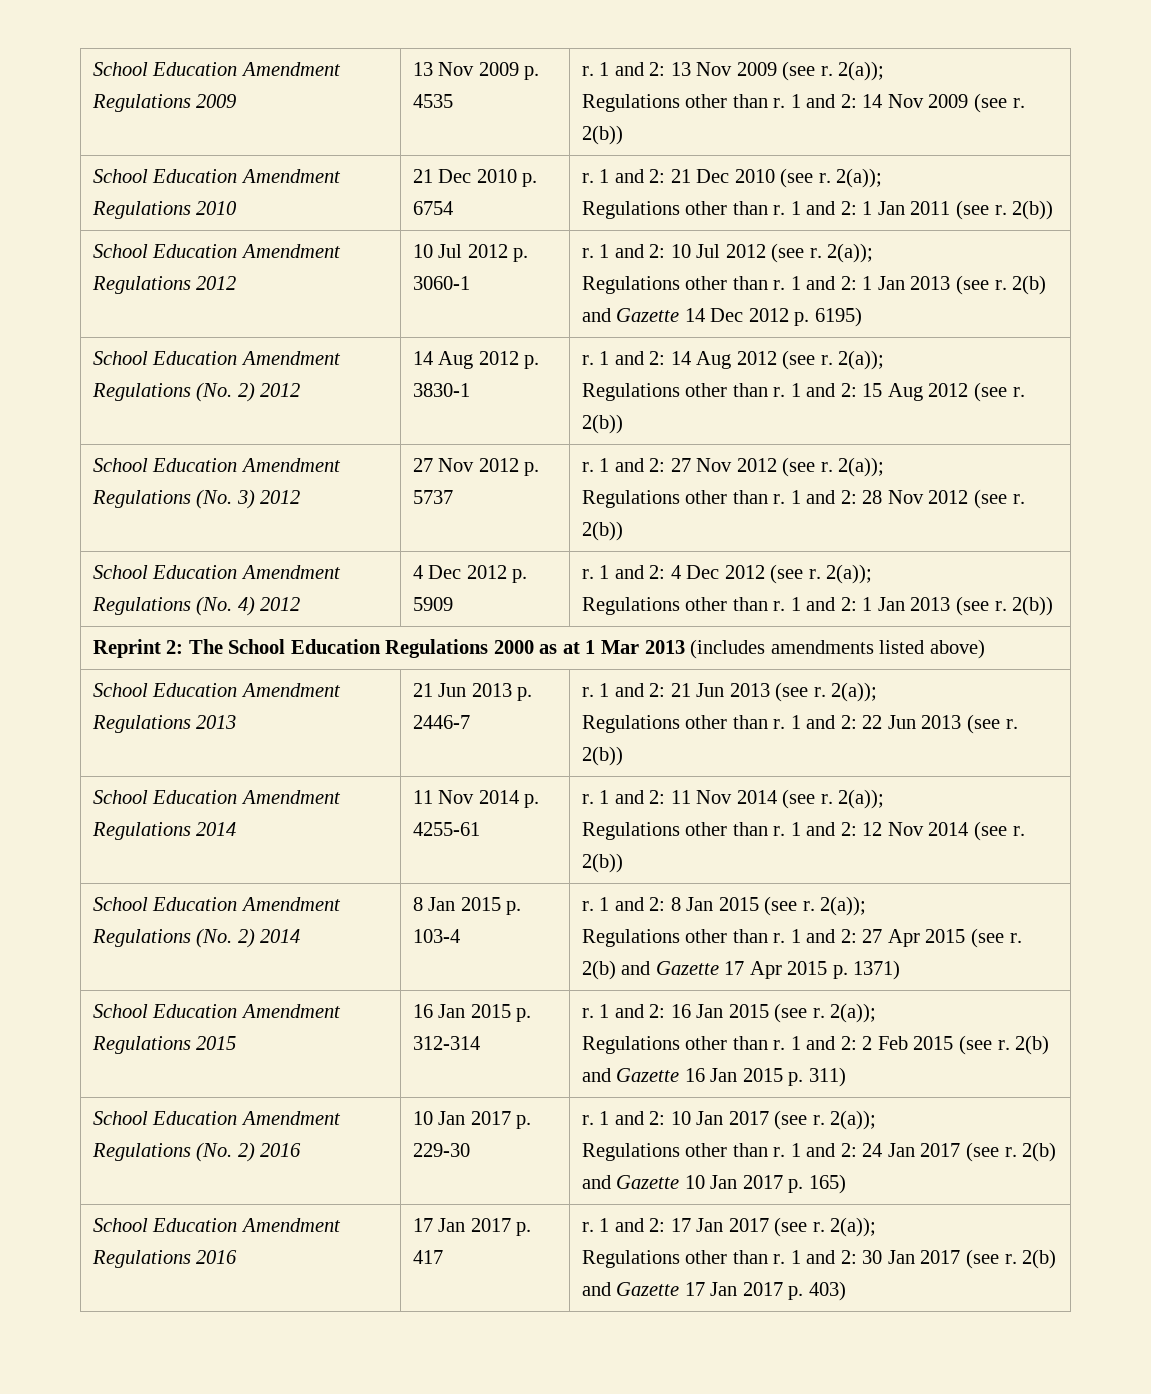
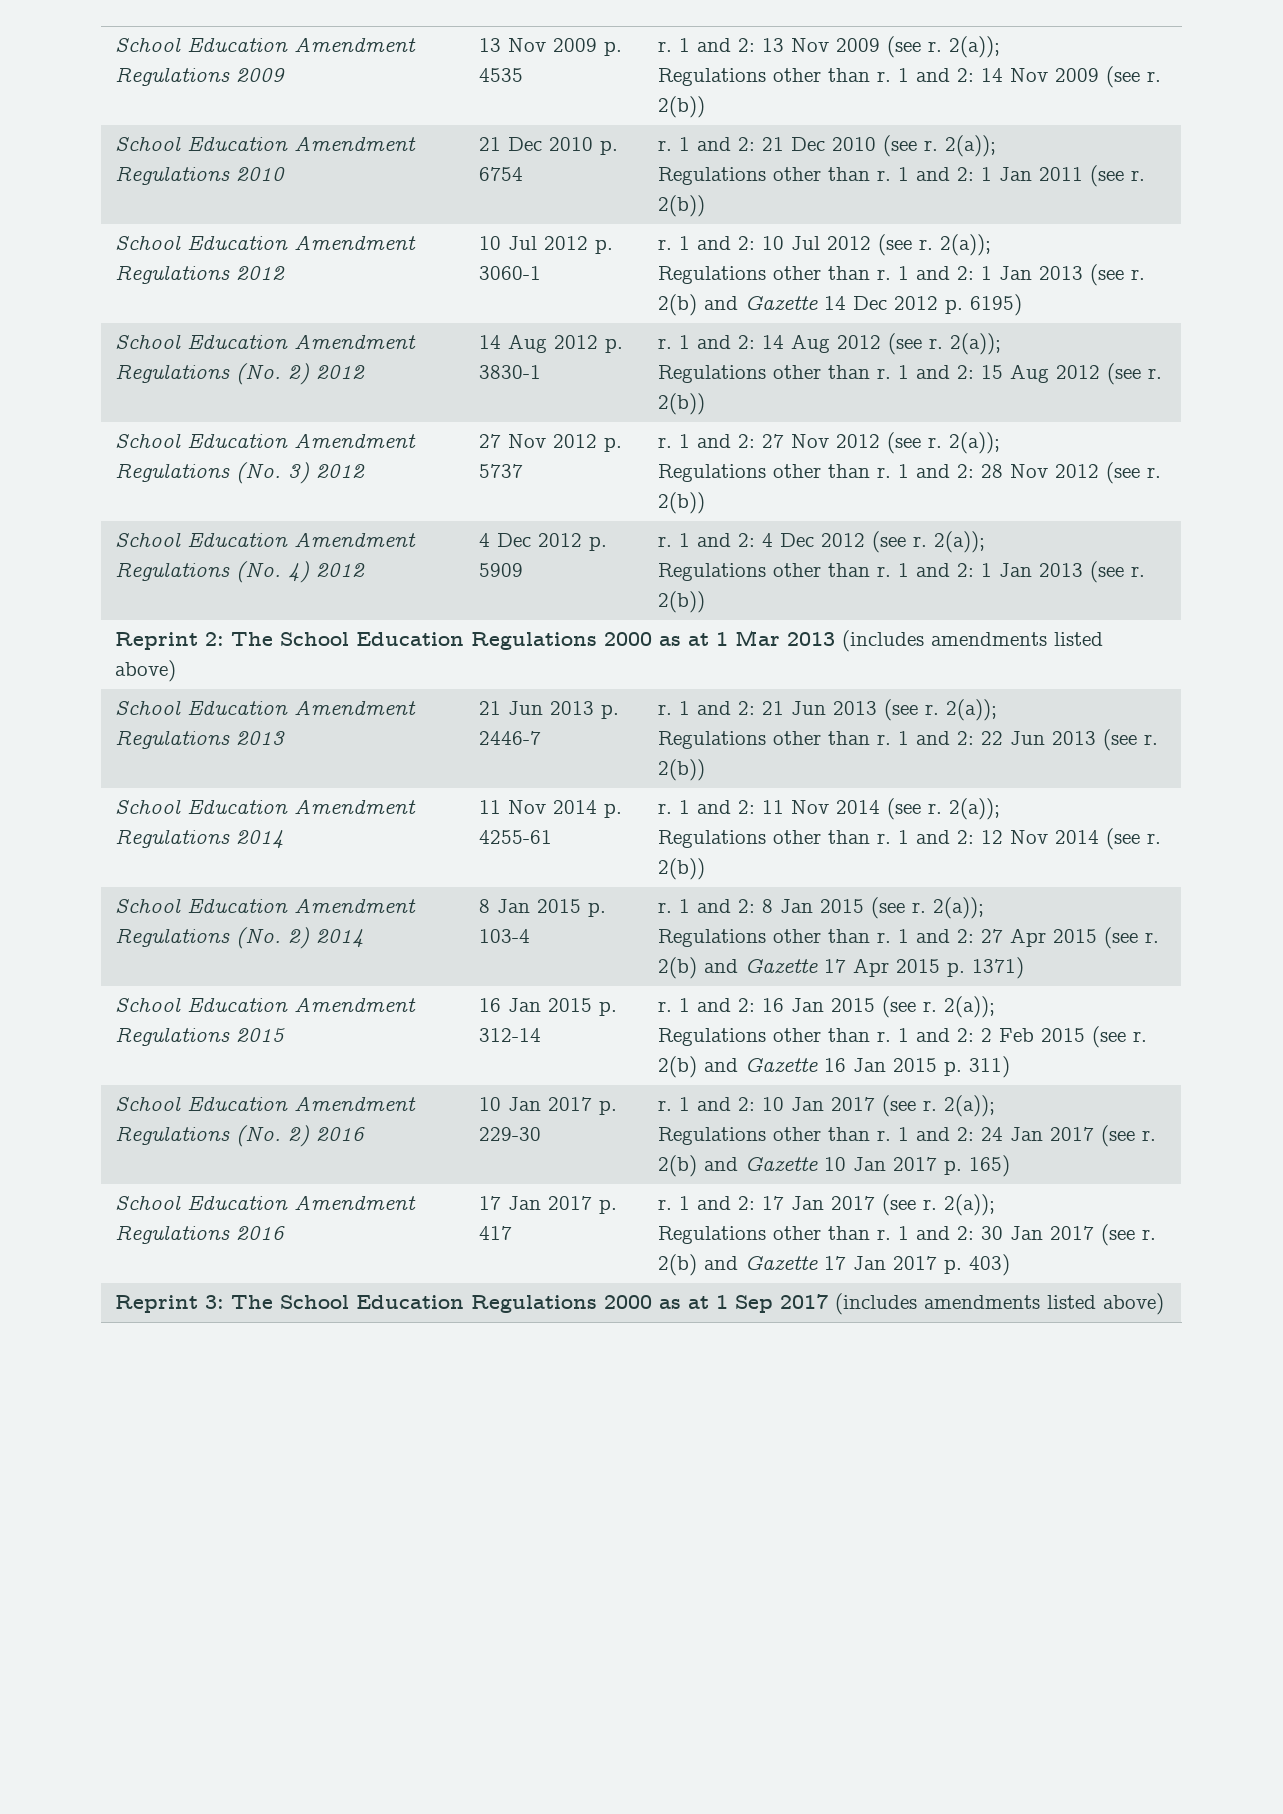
[412,1036,480,1050] 312-314 -> [478,1028,541,1042] 312-14
(846, 1291) none -> [114,1293,1164,1315] // Reprint 3: The School Education Regulations 2000 as at 1 Sep 2017 (includes amendments listed above)

